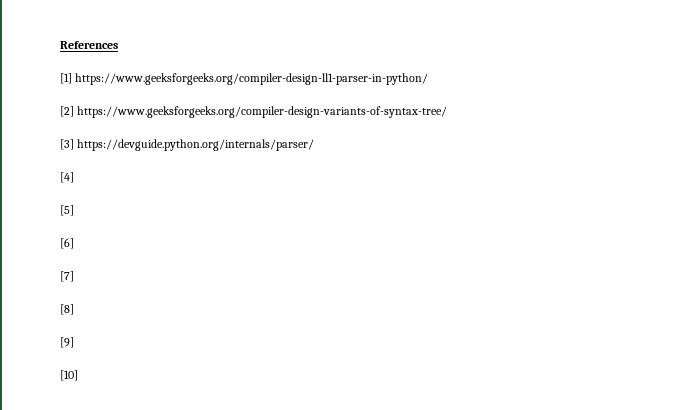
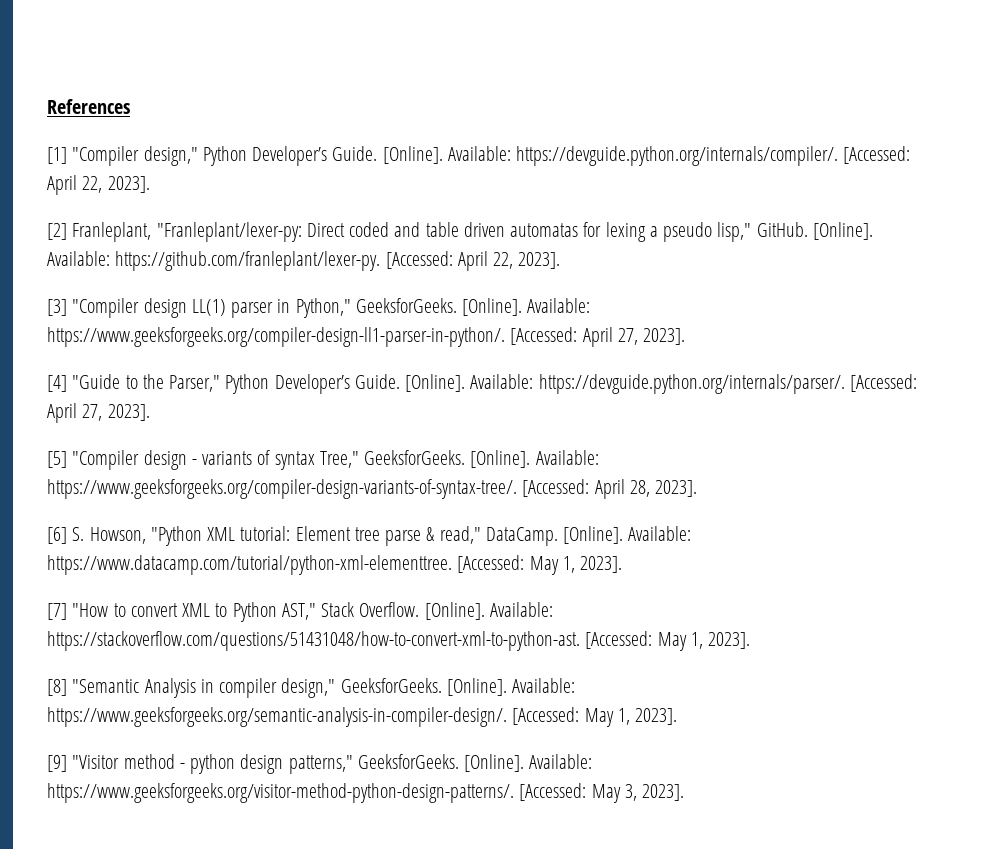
[75,73,429,85] [60,106,448,118] [60,139,315,151] [60,172,74,183] [60,205,74,216] [60,238,74,249] [60,271,74,282] [60,304,74,315] [60,337,74,348] [60,370,78,381] https://www.geeksforgeeks.org/compiler-design-ll1-parser-in-python/ // [2] https://www.geeksforgeeks.org/compiler-design-variants-of-syntax-tree/ // [3] https://devguide.python.org/internals/parser/ // [4] // [5] // [6] // [7] // [8] // [9] // [10] -> [72,146,911,166] [47,175,150,195] [47,222,873,242] [47,251,561,271] [47,298,591,318] [47,327,686,347] [47,374,917,394] [47,403,150,423] [47,450,599,470] [47,479,698,499] [47,526,692,546] [47,555,623,575] [47,602,553,622] [47,631,751,651] [47,678,576,698] [47,707,678,727] [47,754,593,774] [47,783,685,803] "Compiler design," Python Developer’s Guide. [Online]. Available: https://devguide.python.org/internals/compiler/. [Accessed: April 22, 2023]. // [2] Franleplant, "Franleplant/lexer-py: Direct coded and table driven automatas for lexing a pseudo lisp," GitHub. [Online]. Available: https://github.com/franleplant/lexer-py. [Accessed: April 22, 2023]. // [3] "Compiler design LL(1) parser in Python," GeeksforGeeks. [Online]. Available: https://www.geeksforgeeks.org/compiler-design-ll1-parser-in-python/. [Accessed: April 27, 2023]. // [4] "Guide to the Parser," Python Developer’s Guide. [Online]. Available: https://devguide.python.org/internals/parser/. [Accessed: April 27, 2023]. // [5] "Compiler design - variants of syntax Tree," GeeksforGeeks. [Online]. Available: https://www.geeksforgeeks.org/compiler-design-variants-of-syntax-tree/. [Accessed: April 28, 2023]. // [6] S. Howson, "Python XML tutorial: Element tree parse & read," DataCamp. [Online]. Available: https://www.datacamp.com/tutorial/python-xml-elementtree. [Accessed: May 1, 2023]. // [7] "How to convert XML to Python AST," Stack Overflow. [Online]. Available: https://stackoverflow.com/questions/51431048/how-to-convert-xml-to-python-ast. [Accessed: May 1, 2023]. // [8] "Semantic Analysis in compiler design," GeeksforGeeks. [Online]. Available: https://www.geeksforgeeks.org/semantic-analysis-in-compiler-design/. [Accessed: May 1, 2023]. // [9] "Visitor method - python design patterns," GeeksforGeeks. [Online]. Available: https://www.geeksforgeeks.org/visitor-method-python-design-patterns/. [Accessed: May 3, 2023].

